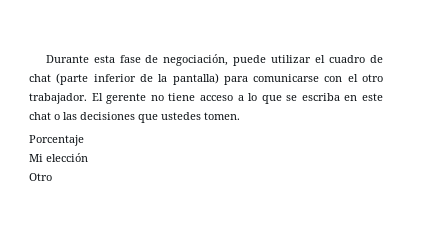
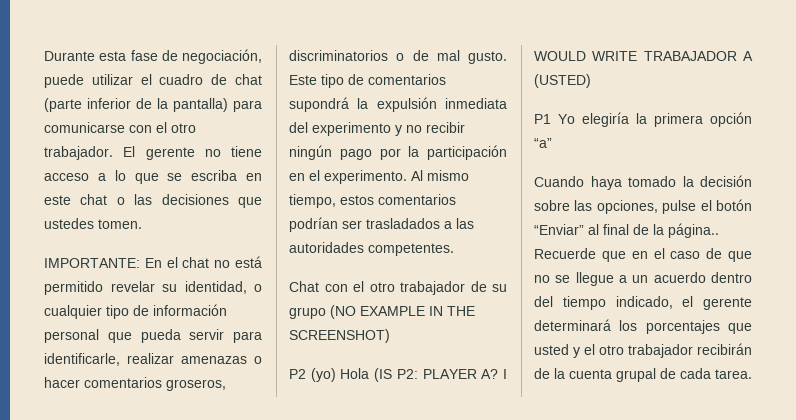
[29,135,84,146] [29,153,88,162] [29,173,52,181] Porcentaje // Mi elección // Otro -> [44,256,262,268] [44,281,262,295] [44,304,227,319] [44,329,262,343] [44,353,262,366] [44,377,226,391] [289,50,507,64] [289,74,446,88] [289,97,507,112] [289,122,465,136] [289,145,507,160] [289,170,469,184] [289,194,456,208] [289,217,474,232] [289,242,454,256] [289,281,507,295] [289,305,475,319] [289,329,390,343] [289,368,507,382] [534,51,753,61] [534,74,591,88] [534,112,752,127] [534,138,552,148] [534,175,752,190] [534,199,752,214] [534,223,719,238] [534,248,752,262] [534,272,752,286] [534,296,752,310] [534,319,752,334] [534,343,752,358] [534,368,752,382] IMPORTANTE: En el chat no está permitido revelar su identidad, o cualquier tipo de información personal que pueda servir para identificarle, realizar amenazas o hacer comentarios groseros, discriminatorios o de mal gusto. Este tipo de comentarios supondrá la expulsión inmediata del experimento y no recibir ningún pago por la participación en el experimento. Al mismo tiempo, estos comentarios podrían ser trasladados a las autoridades competentes. // Chat con el otro trabajador de su grupo (NO EXAMPLE IN THE SCREENSHOT) // P2 (yo) Hola (IS P2: PLAYER A? I WOULD WRITE TRABAJADOR A (USTED) // P1 Yo elegiría la primera opción “a” // Cuando haya tomado la decisión sobre las opciones, pulse el botón “Enviar” al final de la página.. Recuerde que en el caso de que no se llegue a un acuerdo dentro del tiempo indicado, el gerente determinará los porcentajes que usted y el otro trabajador recibirán de la cuenta grupal de cada tarea.

